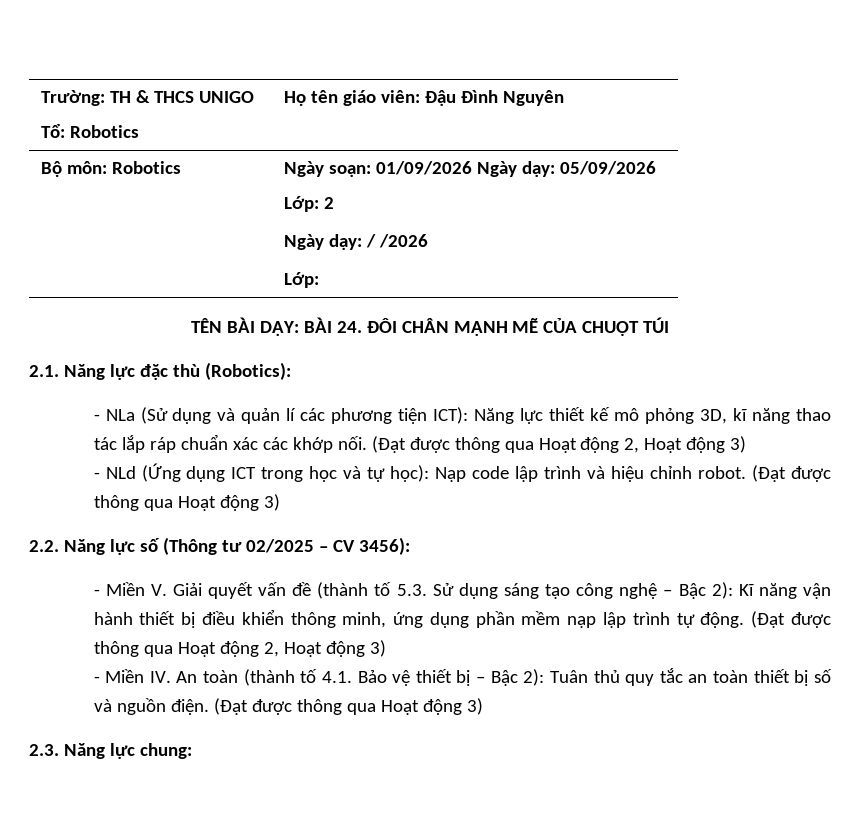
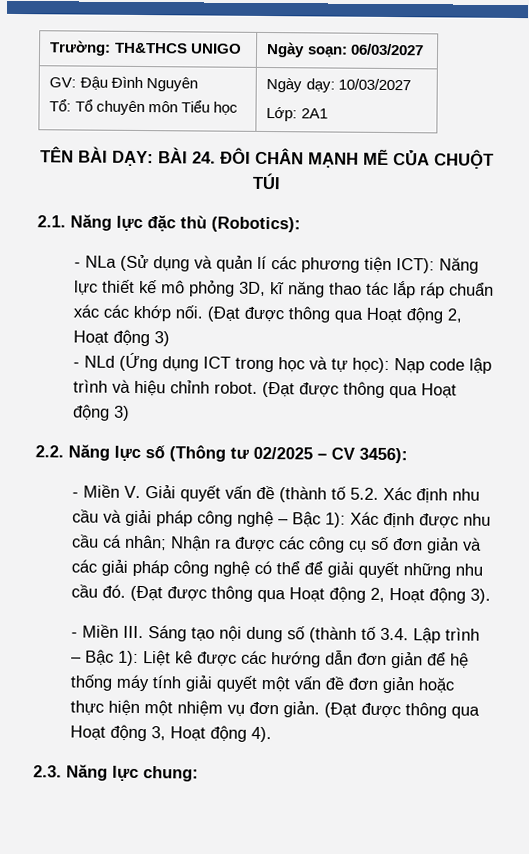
[109,90,254,103] [40,124,139,138] [283,90,564,106] [40,161,181,177] [283,161,656,177] [283,196,334,212] [283,234,428,250] [283,272,319,288] TH & THCS UNIGO // Tổ: Robotics | Họ tên giáo viên: Đậu Đình Nguyên // Bộ môn: Robotics | Ngày soạn: 01/09/2026 Ngày dạy: 05/09/2026 // Lớp: 2 // Ngày dạy: / /2026 // Lớp: -> [113,42,242,54] [266,42,424,58] [49,76,198,92] [49,99,238,116] [266,78,411,93] [266,107,328,122] TH&THCS UNIGO | Ngày soạn: 06/03/2027 // GV: Đậu Đình Nguyên // Tổ: Tổ chuyên môn Tiểu học | Ngày dạy: 10/03/2027 // Lớp: 2A1
[396,582,832,599] [93,609,831,628] [93,640,386,657] [93,668,833,686] [93,698,483,715] 5.3. Sử dụng sáng tạo công nghệ – Bậc 2): Kĩ năng vận hành thiết bị điều khiển thông minh, ứng dụng phần mềm nạp lập trình tự động. (Đạt được thông qua Hoạt động 2, Hoạt động 3) // - Miền IV. An toàn (thành tố 4.1. Bảo vệ thiết bị – Bậc 2): Tuân thủ quy tắc an toàn thiết bị số và nguồn điện. (Đạt được thông qua Hoạt động 3) -> [349,486,480,504] [71,509,491,529] [71,534,482,554] [70,559,483,579] [70,584,491,604] [70,624,480,644] [70,649,469,669] [69,674,454,694] [69,699,480,719] [69,724,272,743] 5.2. Xác định nhu cầu và giải pháp công nghệ – Bậc 1): Xác định được nhu cầu cá nhân; Nhận ra được các công cụ số đơn giản và các giải pháp công nghệ có thể để giải quyết những nhu cầu đó. (Đạt được thông qua Hoạt động 2, Hoạt động 3). // - Miền III. Sáng tạo nội dung số (thành tố 3.4. Lập trình – Bậc 1): Liệt kê được các hướng dẫn đơn giản để hệ thống máy tính giải quyết một vấn đề đơn giản hoặc thực hiện một nhiệm vụ đơn giản. (Đạt được thông qua Hoạt động 3, Hoạt động 4).

